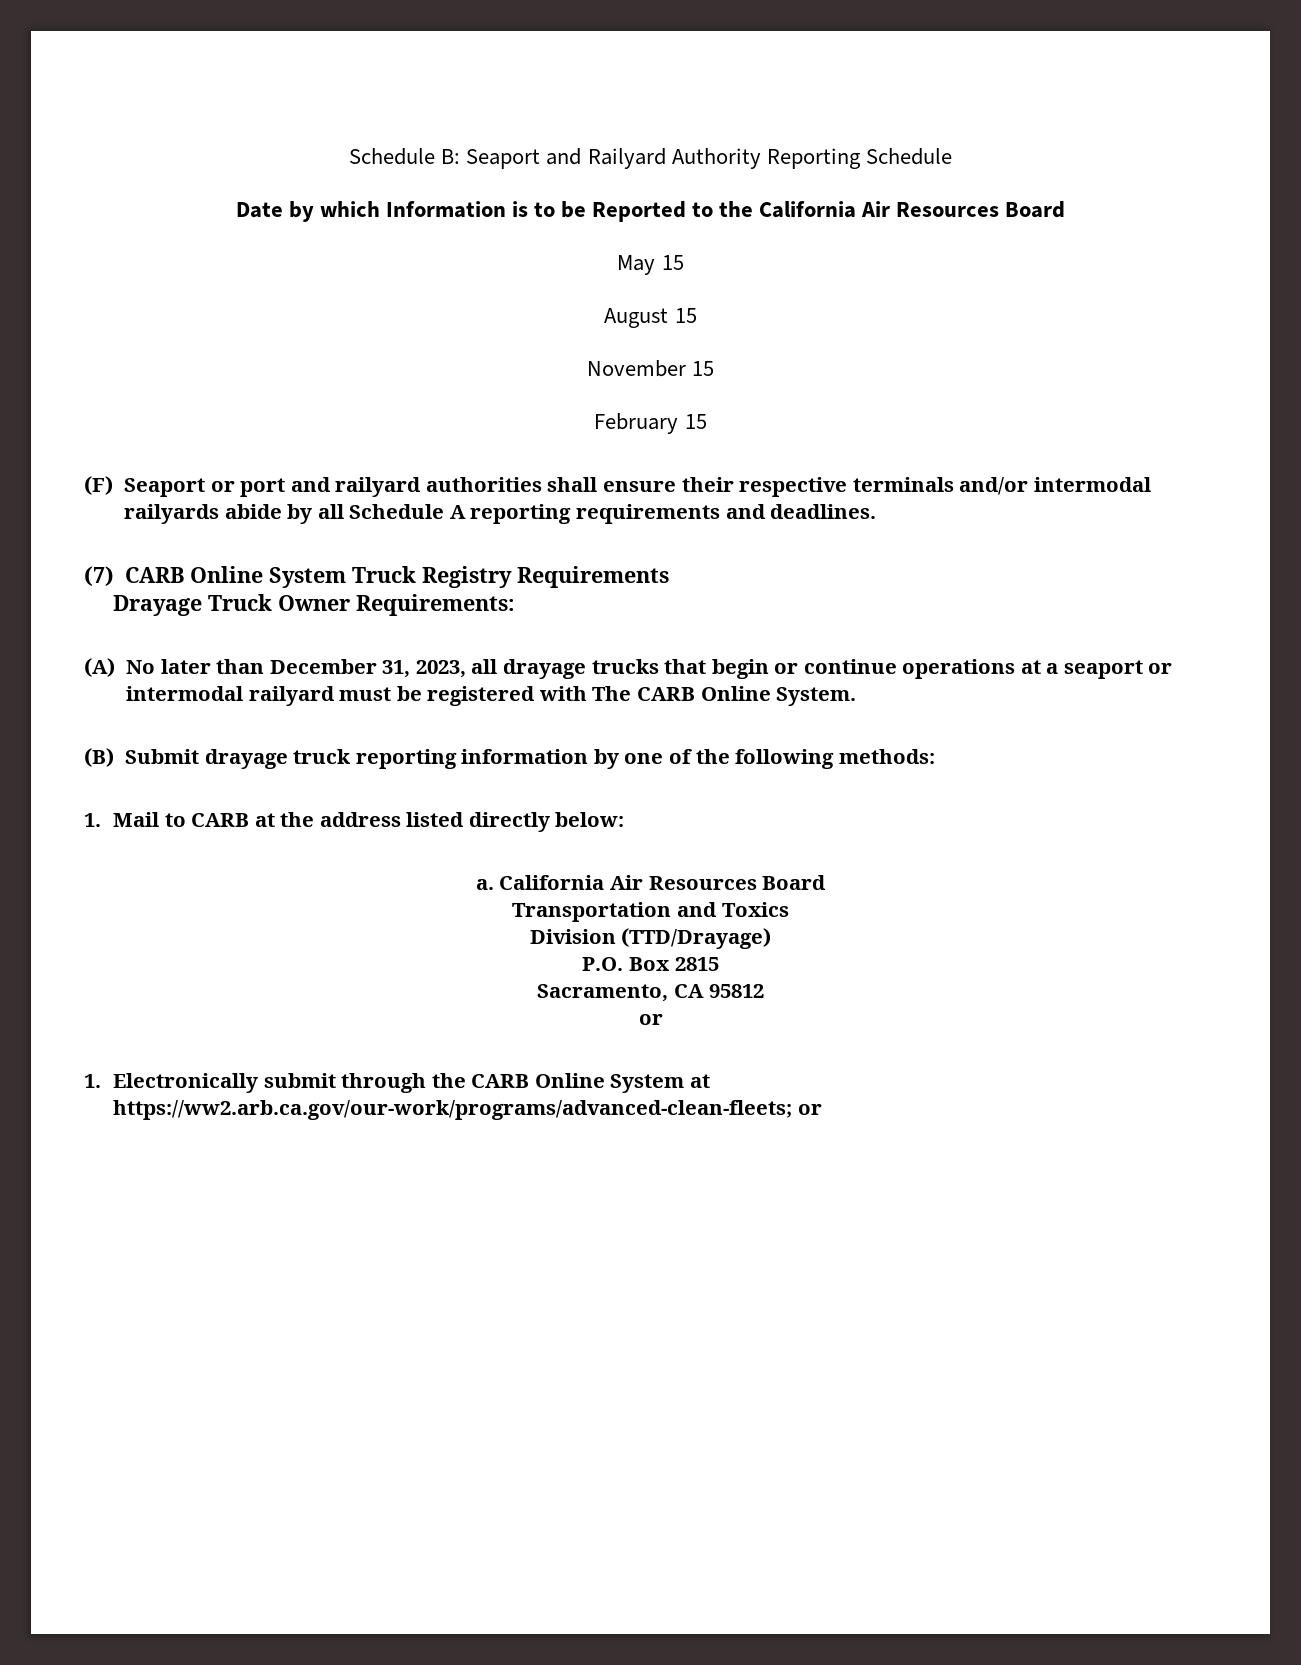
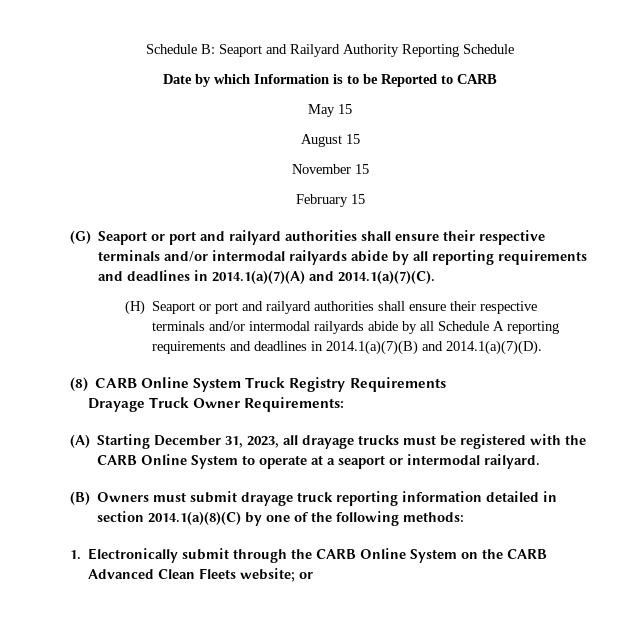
[719,201,1066,218] the California Air Resources Board -> [457,74,497,84] CARB
[84,476,113,495] (F) -> [70,230,91,244] (G)
(344, 511) none -> [432,250,588,265] [98,270,436,284] [124,300,538,315] [152,321,435,334] reporting requirements and deadlines in 2014.1(a)(7)(A) and 2014.1(a)(7)(C). // (H) Seaport or port and railyard authorities shall ensure their respective terminals and/or intermodal railyards abide by all
[770,504,877,519] [84,566,114,586] deadlines. // (7) -> [254,340,543,355] [70,377,88,392] deadlines in 2014.1(a)(7)(B) and 2014.1(a)(7)(D). // (8)
[126,659,265,674] No later than -> [97,434,151,449] Starting
[664,659,1016,679] that begin or continue operations -> [403,434,587,449] [97,454,308,469] must be registered with the CARB Online System to operate
[248,686,857,706] [84,748,589,769] railyard must be registered with The CARB Online System. // (B) Submit drayage truck reporting information -> [484,454,541,469] [70,491,558,506] [97,511,242,525] railyard. // (B) Owners must submit drayage truck reporting information detailed in section 2014.1(a)(8)(C)
[84,812,625,832] [475,875,827,890] [512,902,789,922] [529,928,772,949] [582,957,719,971] [537,984,764,1002] [638,1014,663,1025] // 1. Mail to CARB at the address listed directly below: // a. California Air Resources Board // Transportation and Toxics // Division (TTD/Drayage) // P.O. Box 2815 // Sacramento, CA 95812 // or -> (465, 517) none
[689,1074,710,1088] [113,1100,793,1120] at https://ww2.arb.ca.gov/our-work/programs/advanced-clean-fleets; -> [461,549,548,559] [88,568,296,582] on the CARB Advanced Clean Fleets website;

